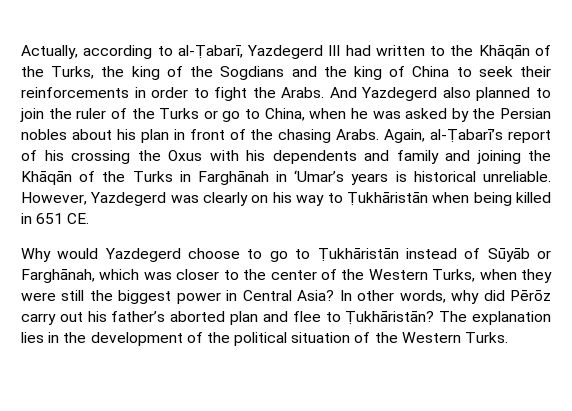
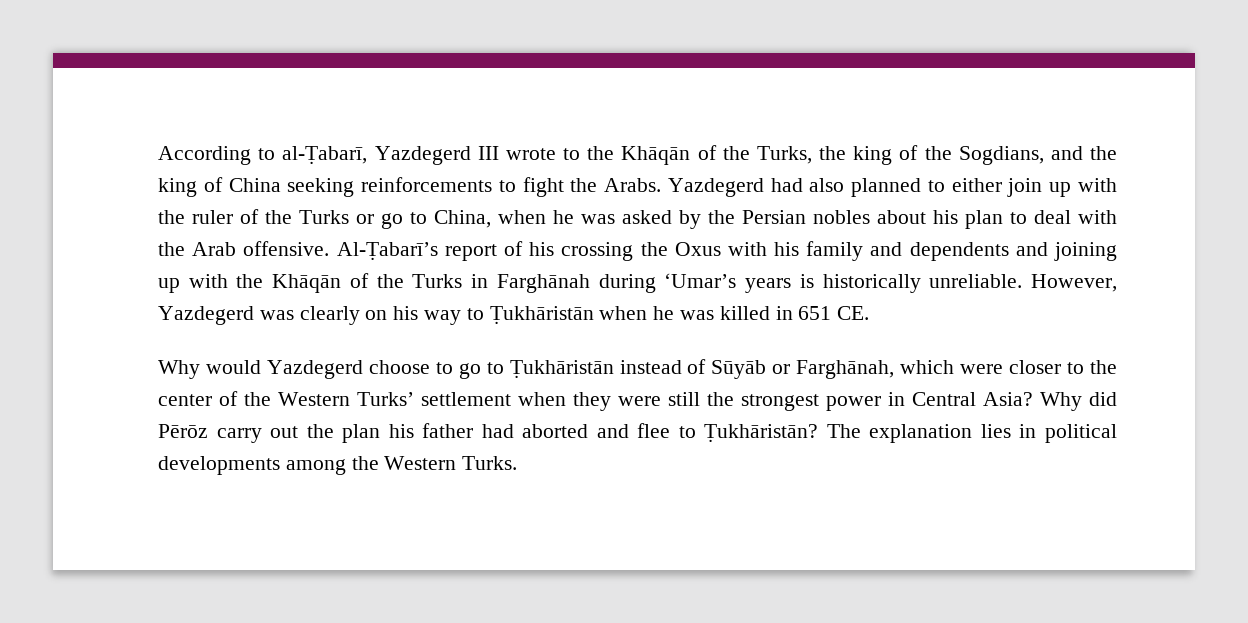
[21,45,153,59] Actually, according -> [158,146,251,165] According
[345,45,425,56] had written -> [505,148,556,160] wrote
[220,66,285,80] Sogdians -> [958,146,1044,165] Sogdians,
[456,66,551,77] [21,87,189,98] to seek their reinforcements in order -> [287,177,493,197] seeking reinforcements
[329,87,438,101] And Yazdegerd -> [667,178,803,197] Yazdegerd had
[20,108,44,122] join -> [951,178,1117,197] either join up with
[173,129,504,143] in front of the chasing Arabs. Again, al-Ṭabarī’s -> [1010,210,1117,224] [158,241,438,260] to deal with the Arab offensive. Al-Ṭabarī’s
[272,150,521,164] dependents and family and joining -> [806,241,1117,261] [158,274,228,293] family and dependents and joining up with
[276,171,288,182] in -> [598,274,656,293] during
[413,171,476,182] historical -> [822,274,921,293] historically
[473,192,512,206] being -> [653,306,715,320] he was
[143,272,172,280] was -> [960,364,1004,374] were
[432,269,476,282] Turks, -> [357,392,511,406] Turks’ settlement
[118,290,172,304] biggest -> [741,394,819,411] strongest
[339,290,551,304] [21,311,259,325] In other words, why did Pērōz carry out his father’s aborted plan -> [1040,392,1117,411] [158,423,589,443] Why did Pērōz carry out the plan his father had aborted
[63,332,371,346] the development of the political situation of -> [1044,424,1117,443] [158,456,346,475] political developments among

